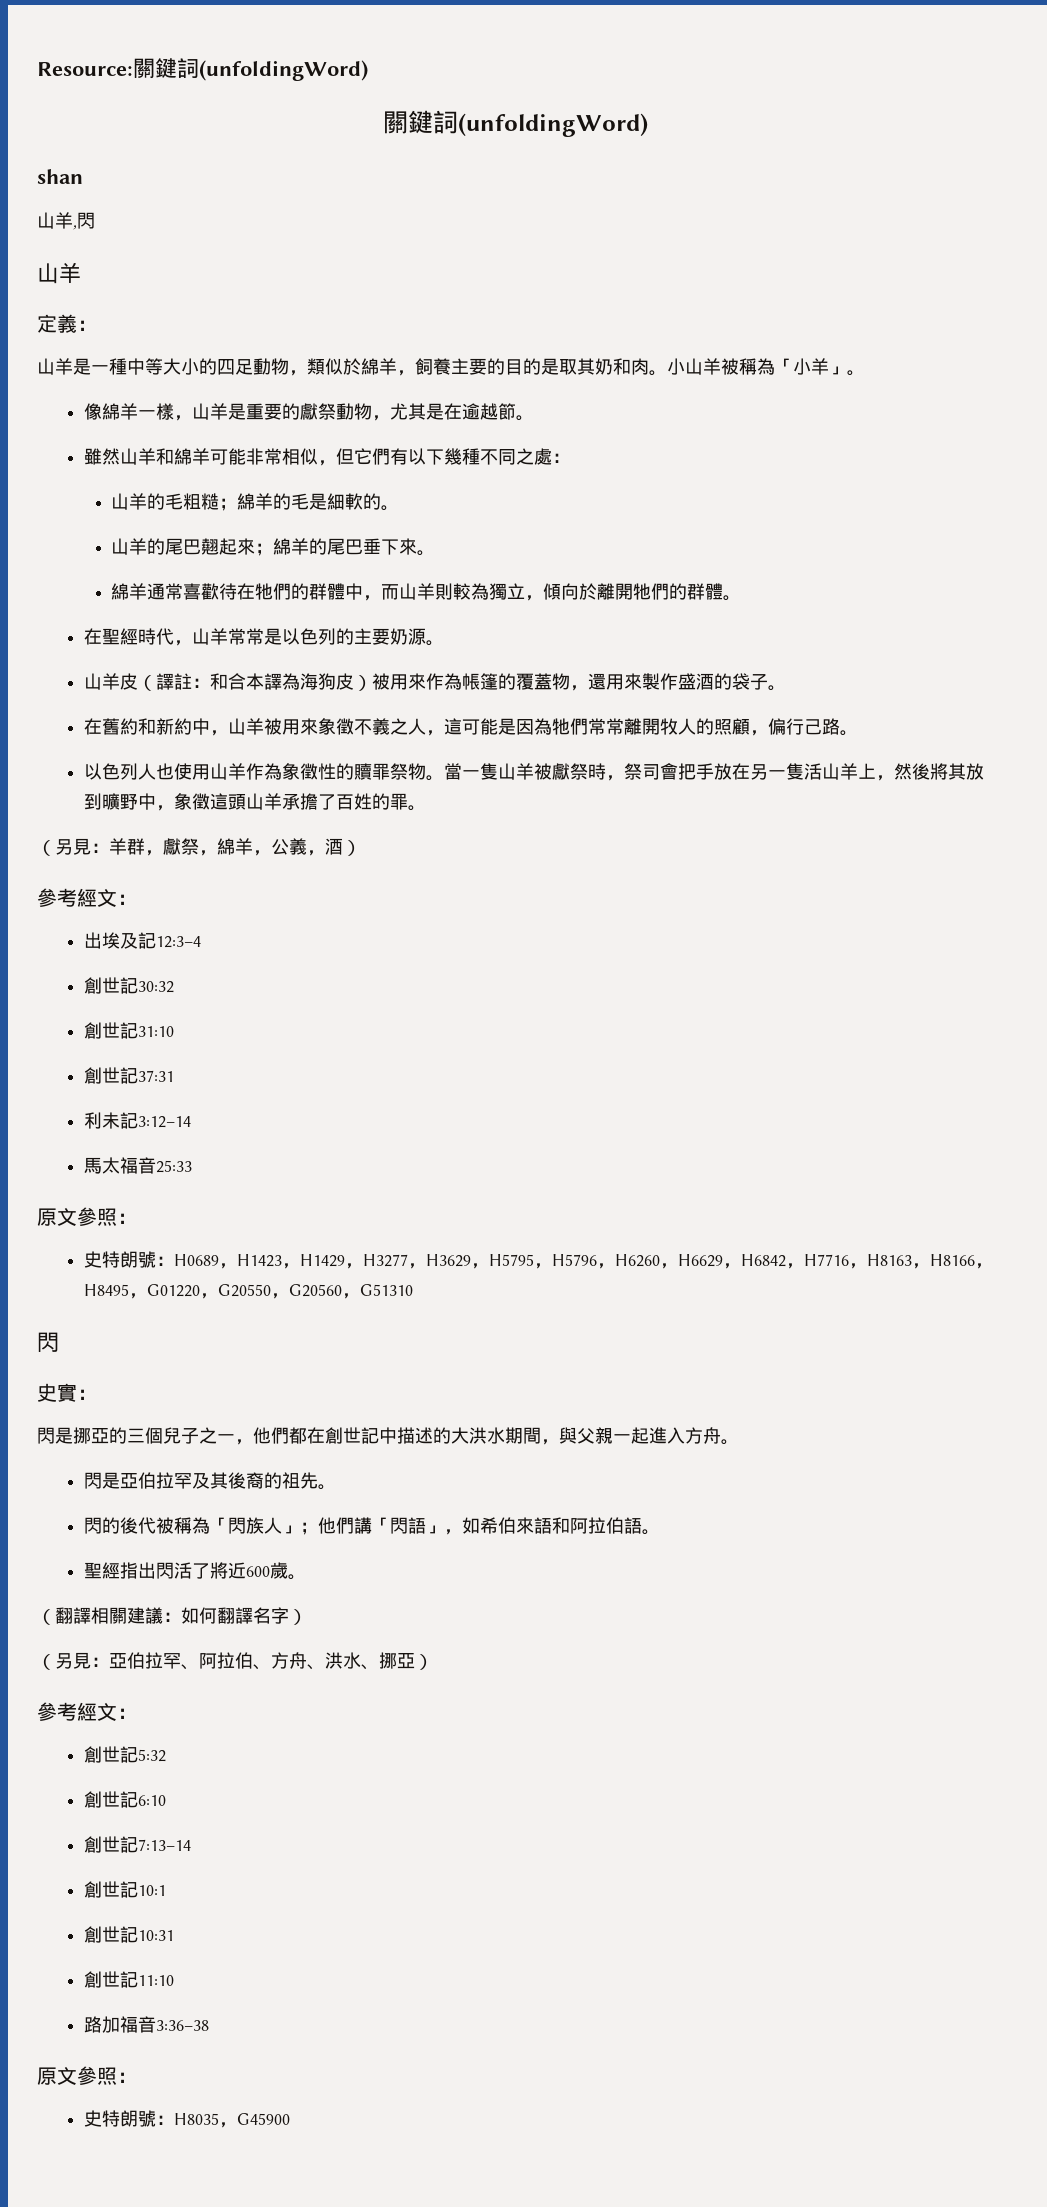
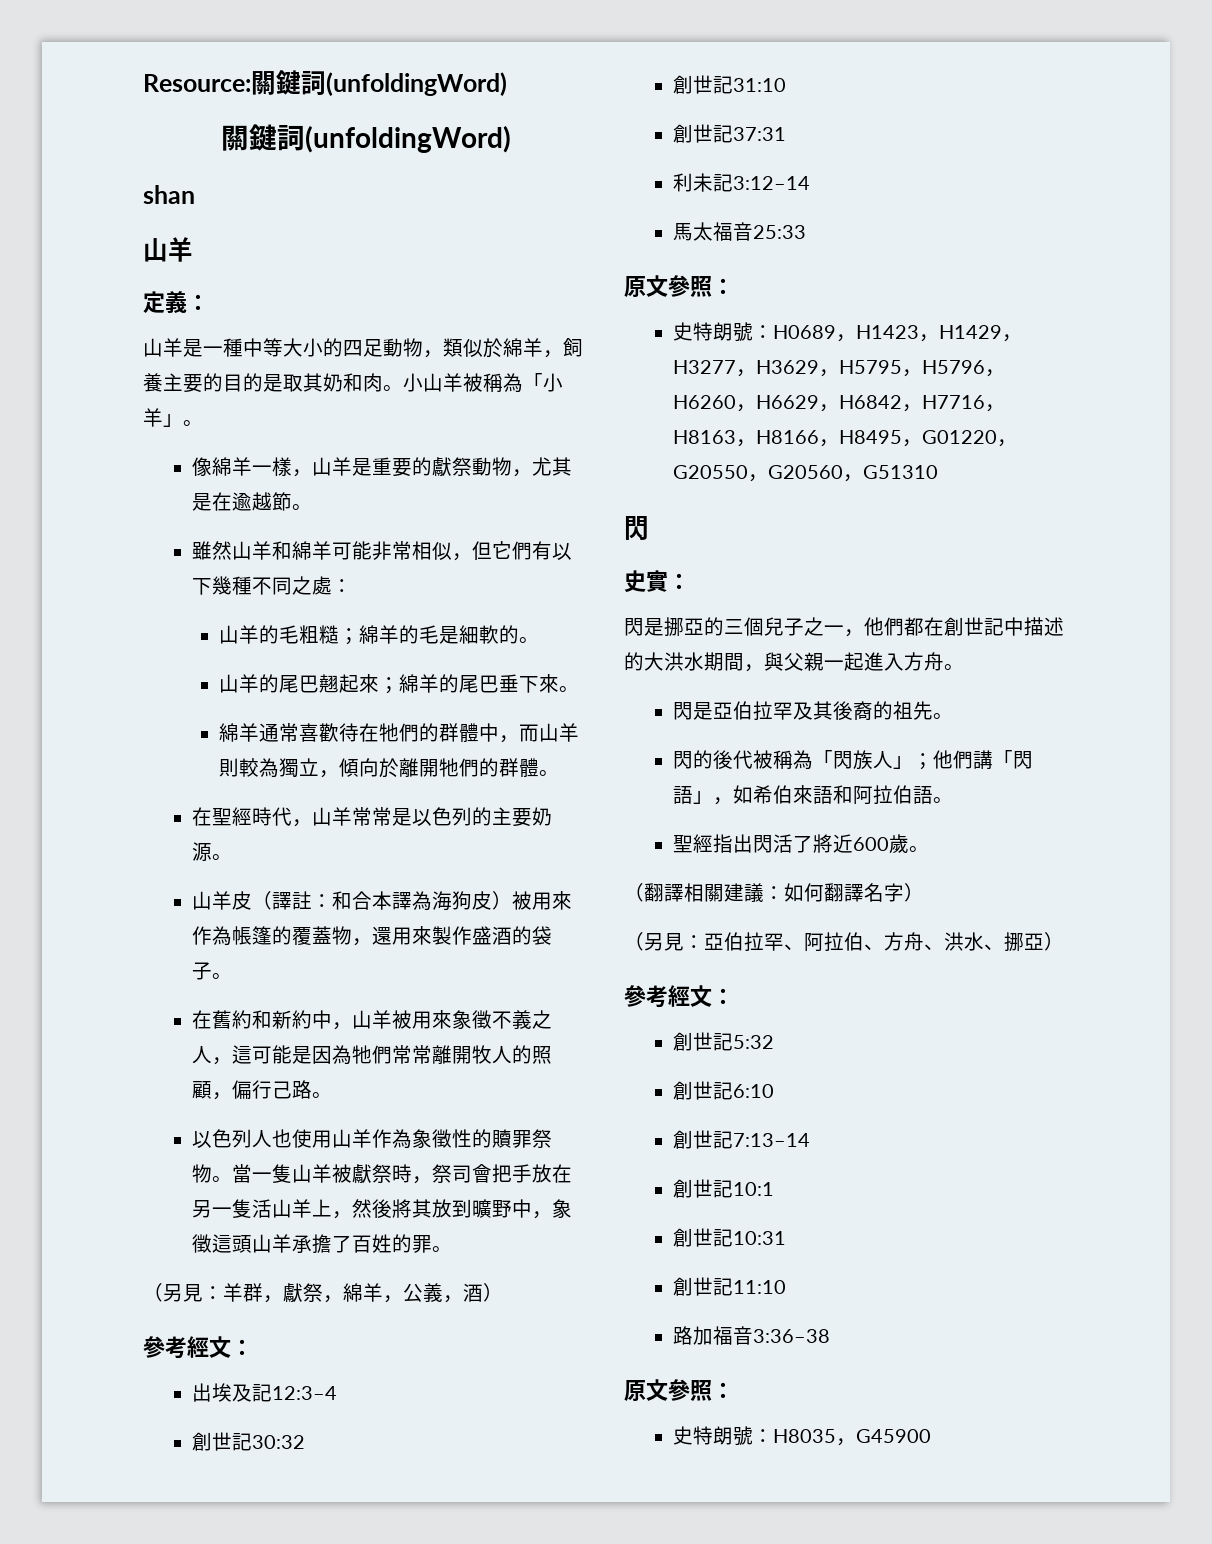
[37,212,95,230] // 山羊,閃 -> (195, 194) none

